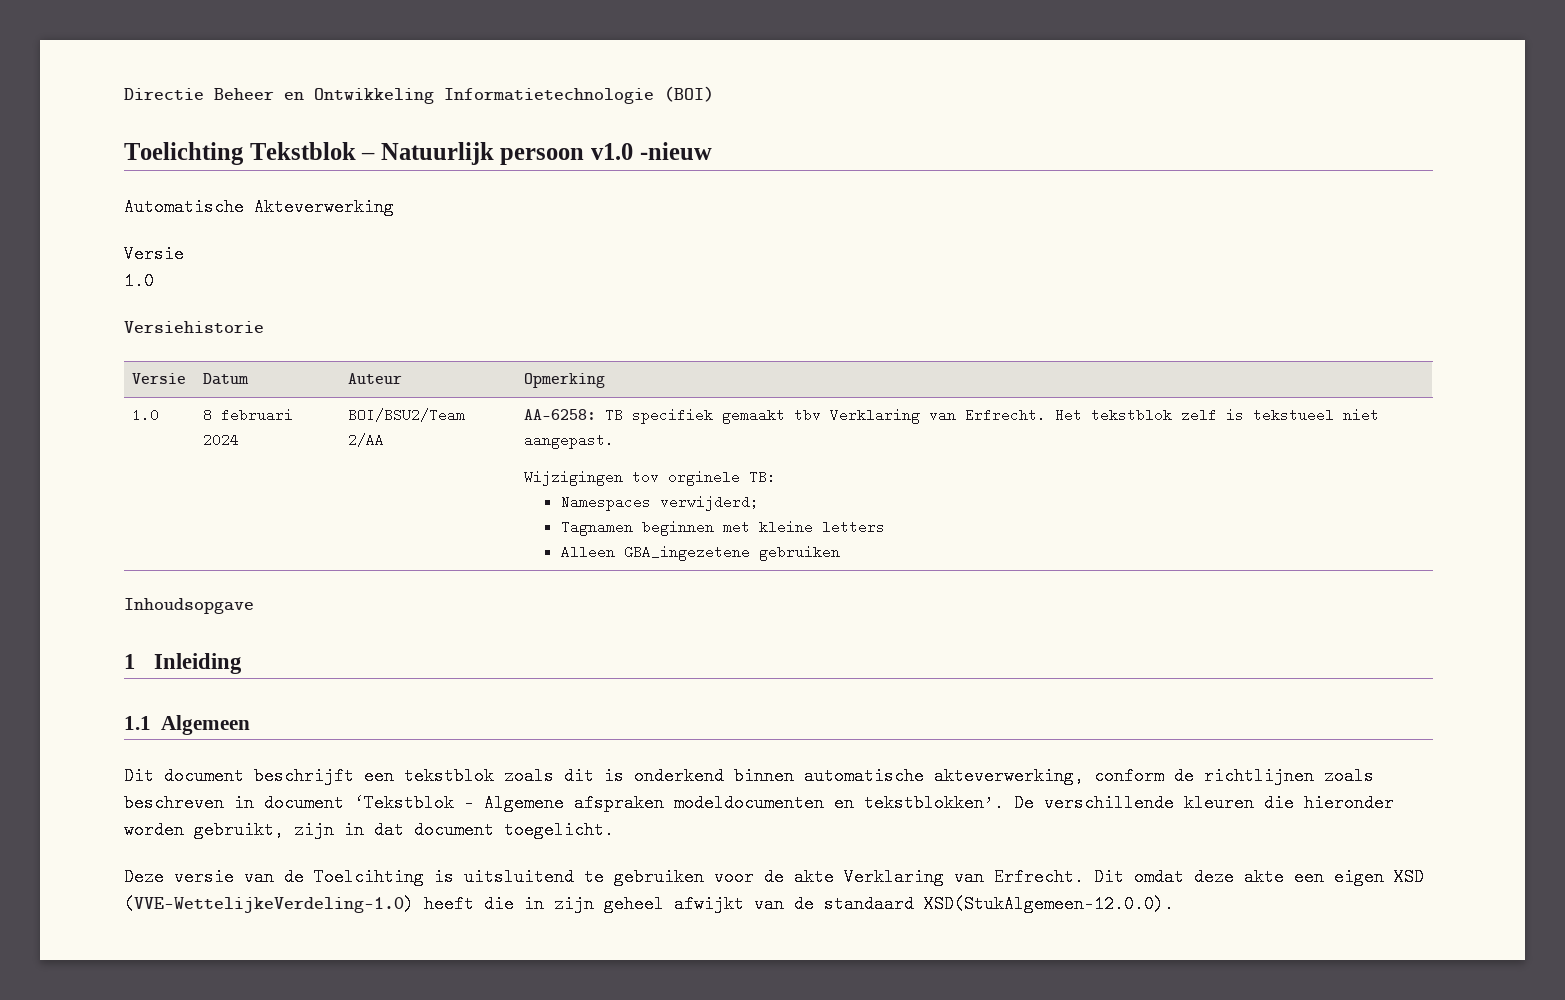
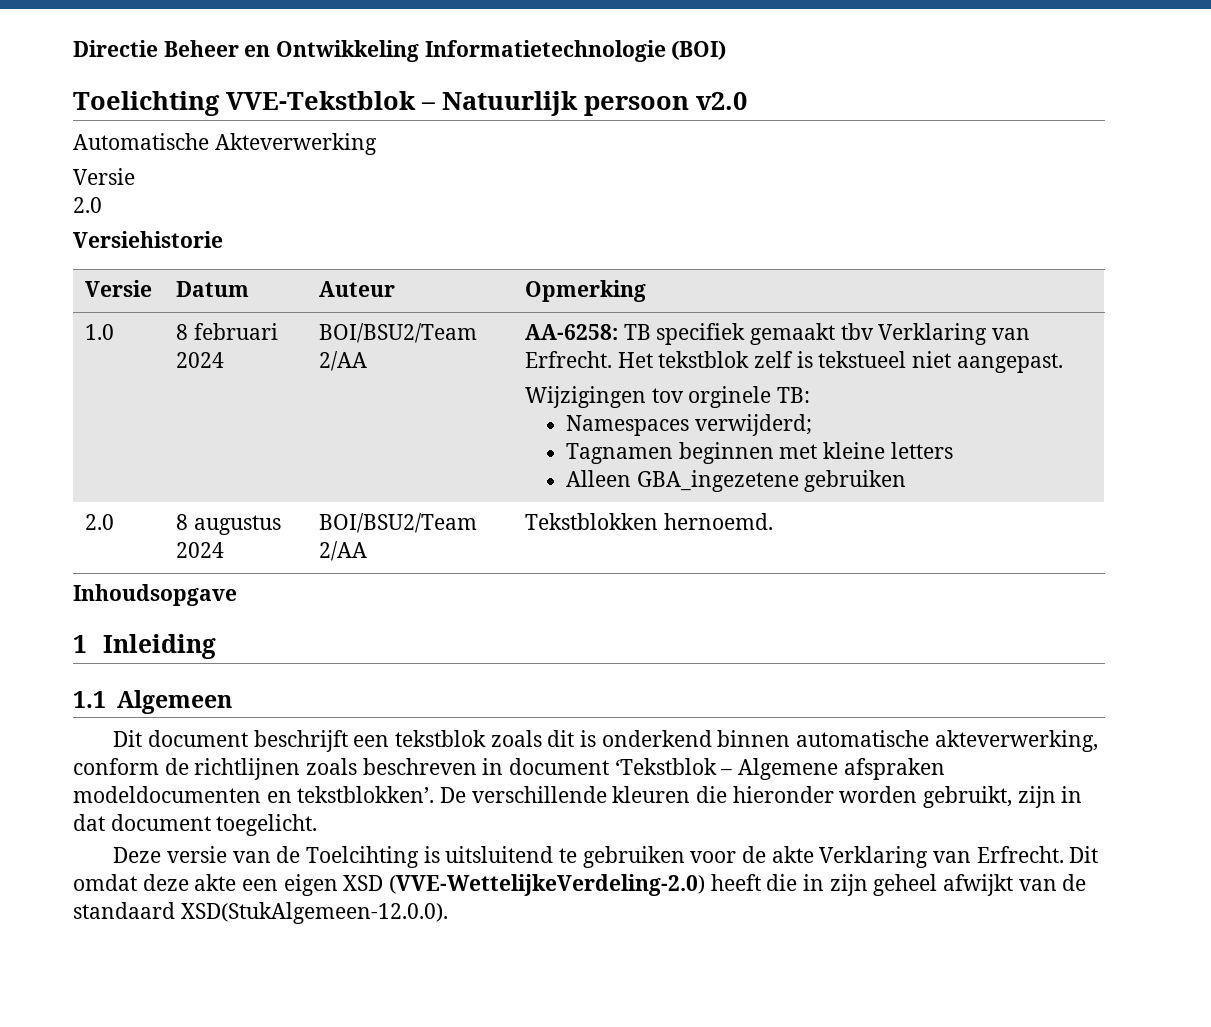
[249,142,356,160] Tekstblok -> [226,91,416,110] VVE-Tekstblok
[591,142,712,160] v1.0 -nieuw -> [696,92,747,110] v2.0
[124,272,154,290] 1.0 -> [73,197,102,213] 2.0
(840, 553) none -> [84,514,114,530] [175,514,281,535] [175,542,224,558] [318,513,477,533] [318,541,367,561] [524,513,773,530] // 2.0 | 8 augustus 2024 | BOI/BSU2/Team 2/AA | Tekstblokken hernoemd.
[124,895,414,913] (VVE-WettelijkeVerdeling-1.0) -> [389,874,706,896] (VVE-WettelijkeVerdeling-2.0)

